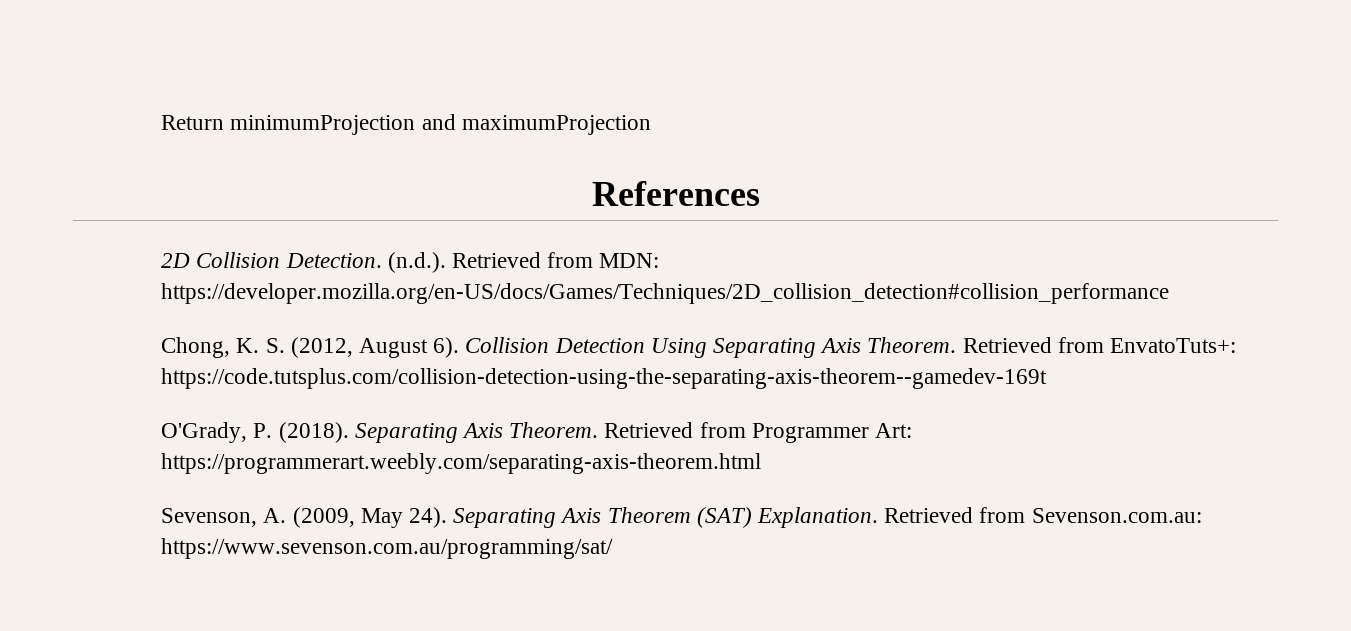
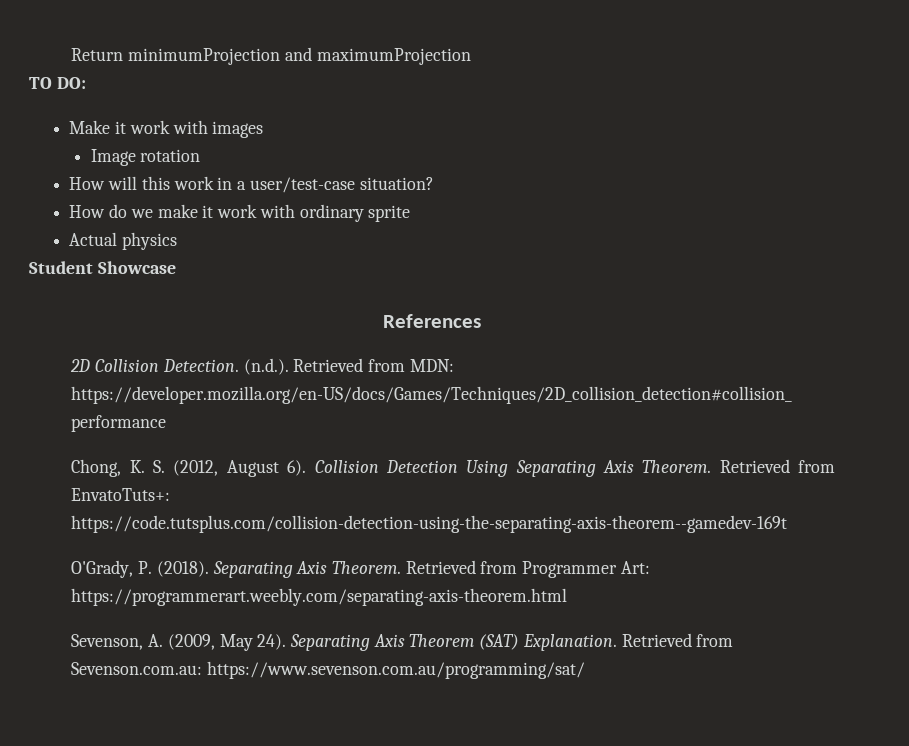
(651, 125) none -> [29,77,86,89] [69,120,264,138] [90,149,201,166] [69,176,434,193] [69,204,411,222] [69,232,178,250] [29,261,176,274] // TO DO: // Make it work with images // Image rotation // How will this work in a user/test-case situation? // How do we make it work with ordinary sprite // Actual physics // Student Showcase

